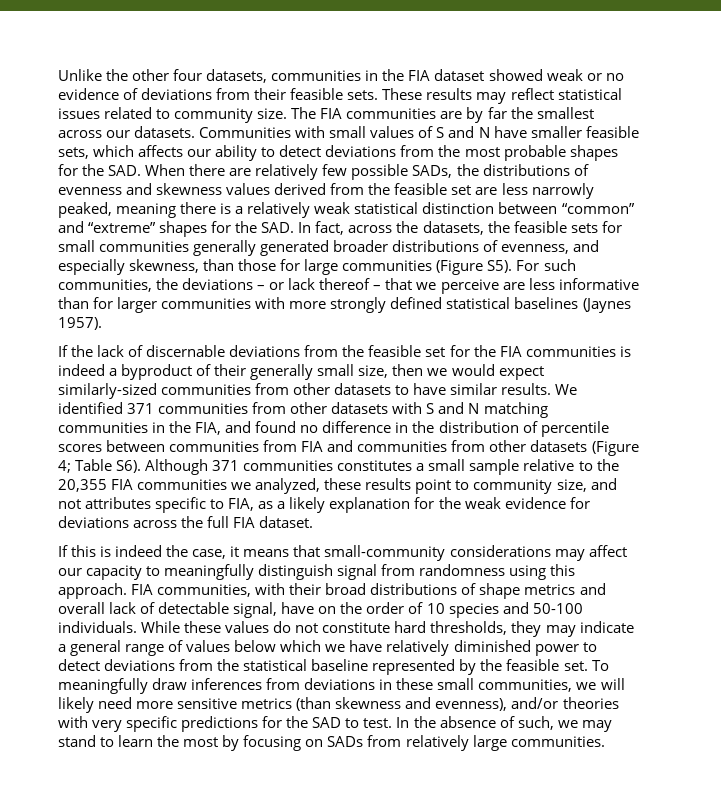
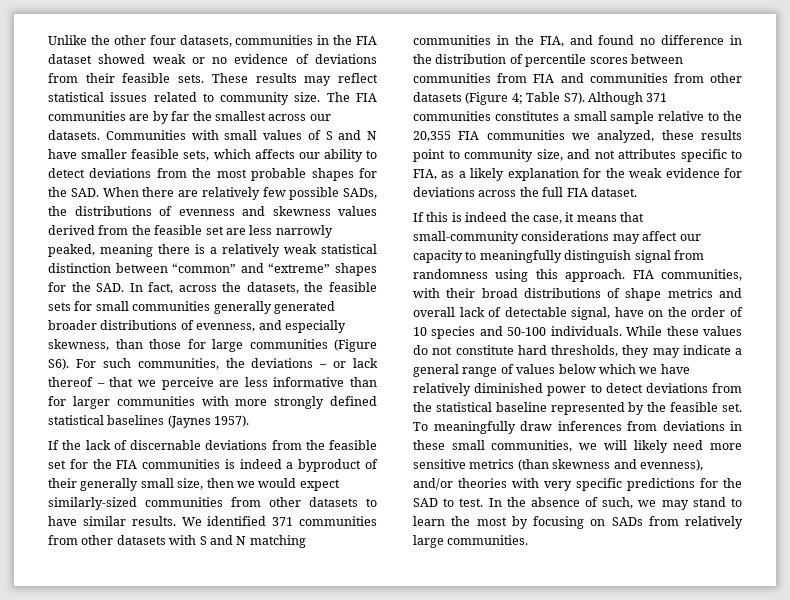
[487,260,513,273] S5). -> [48,358,69,370] S6).
[116,460,142,473] S6). -> [563,92,585,104] S7).

